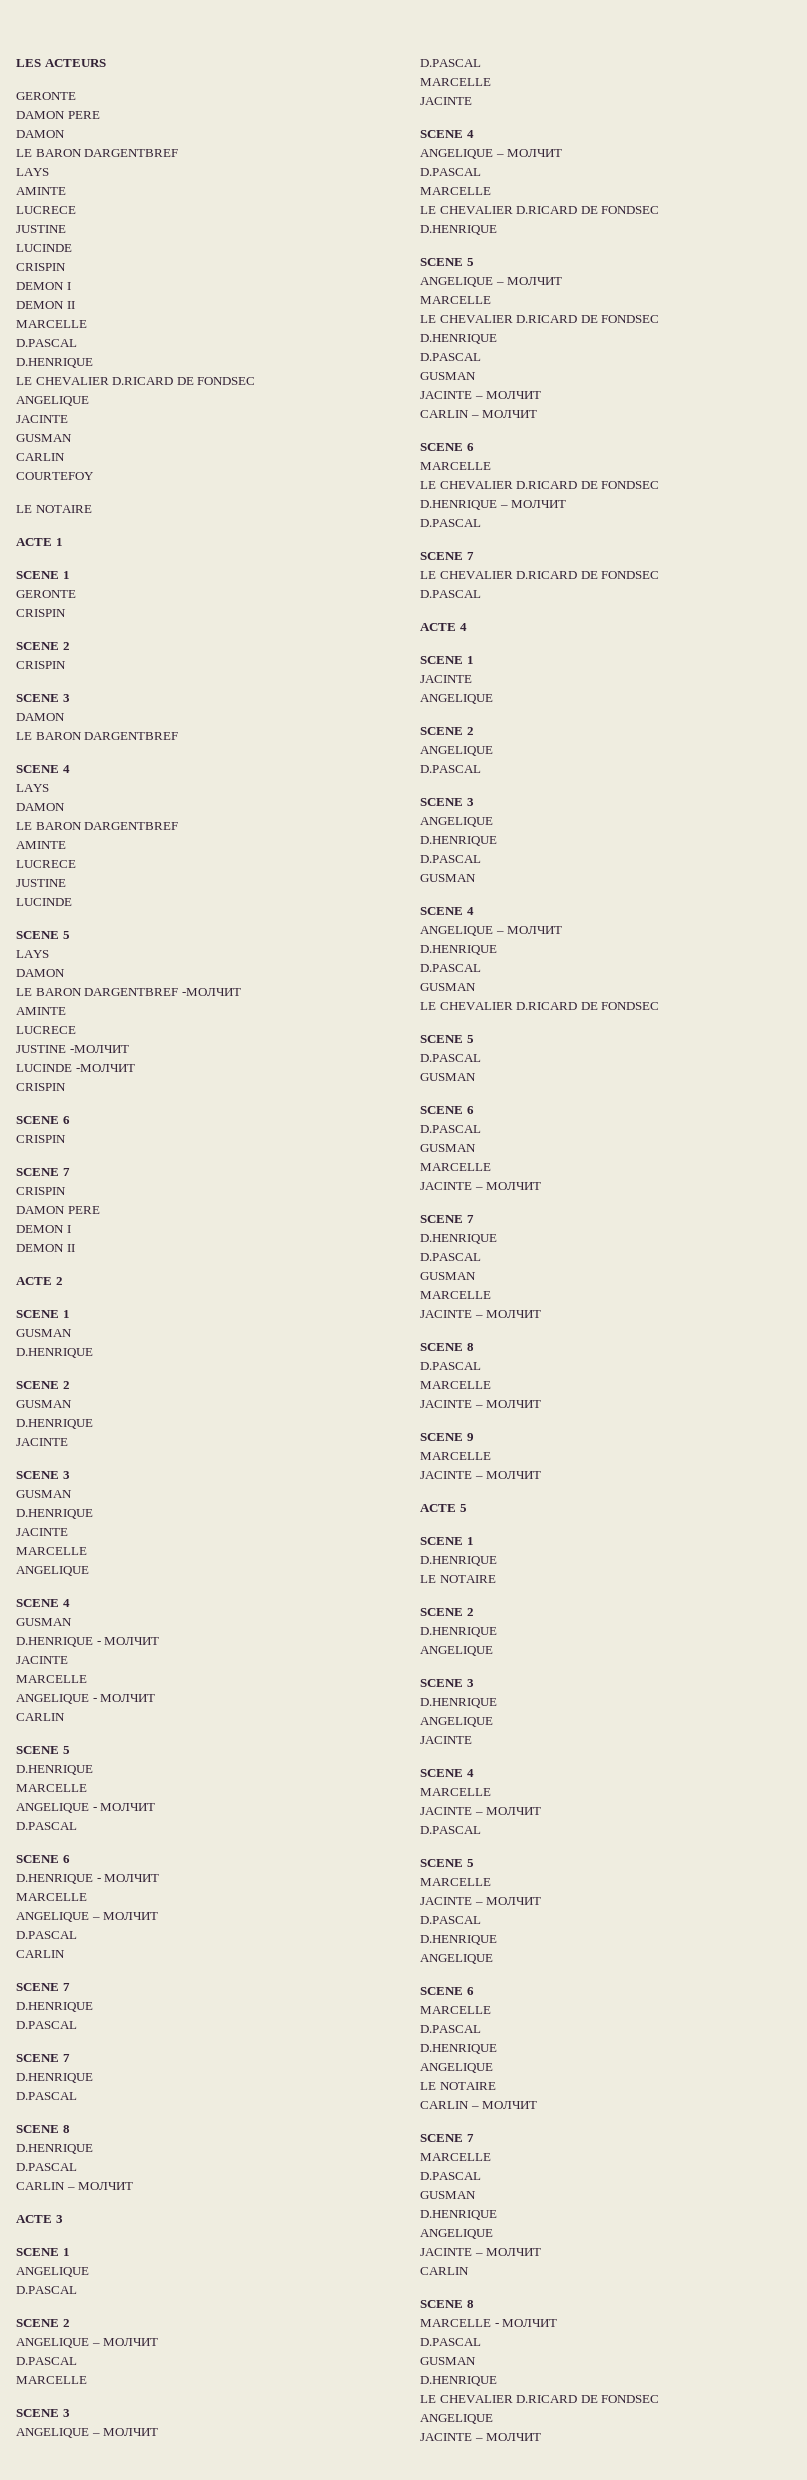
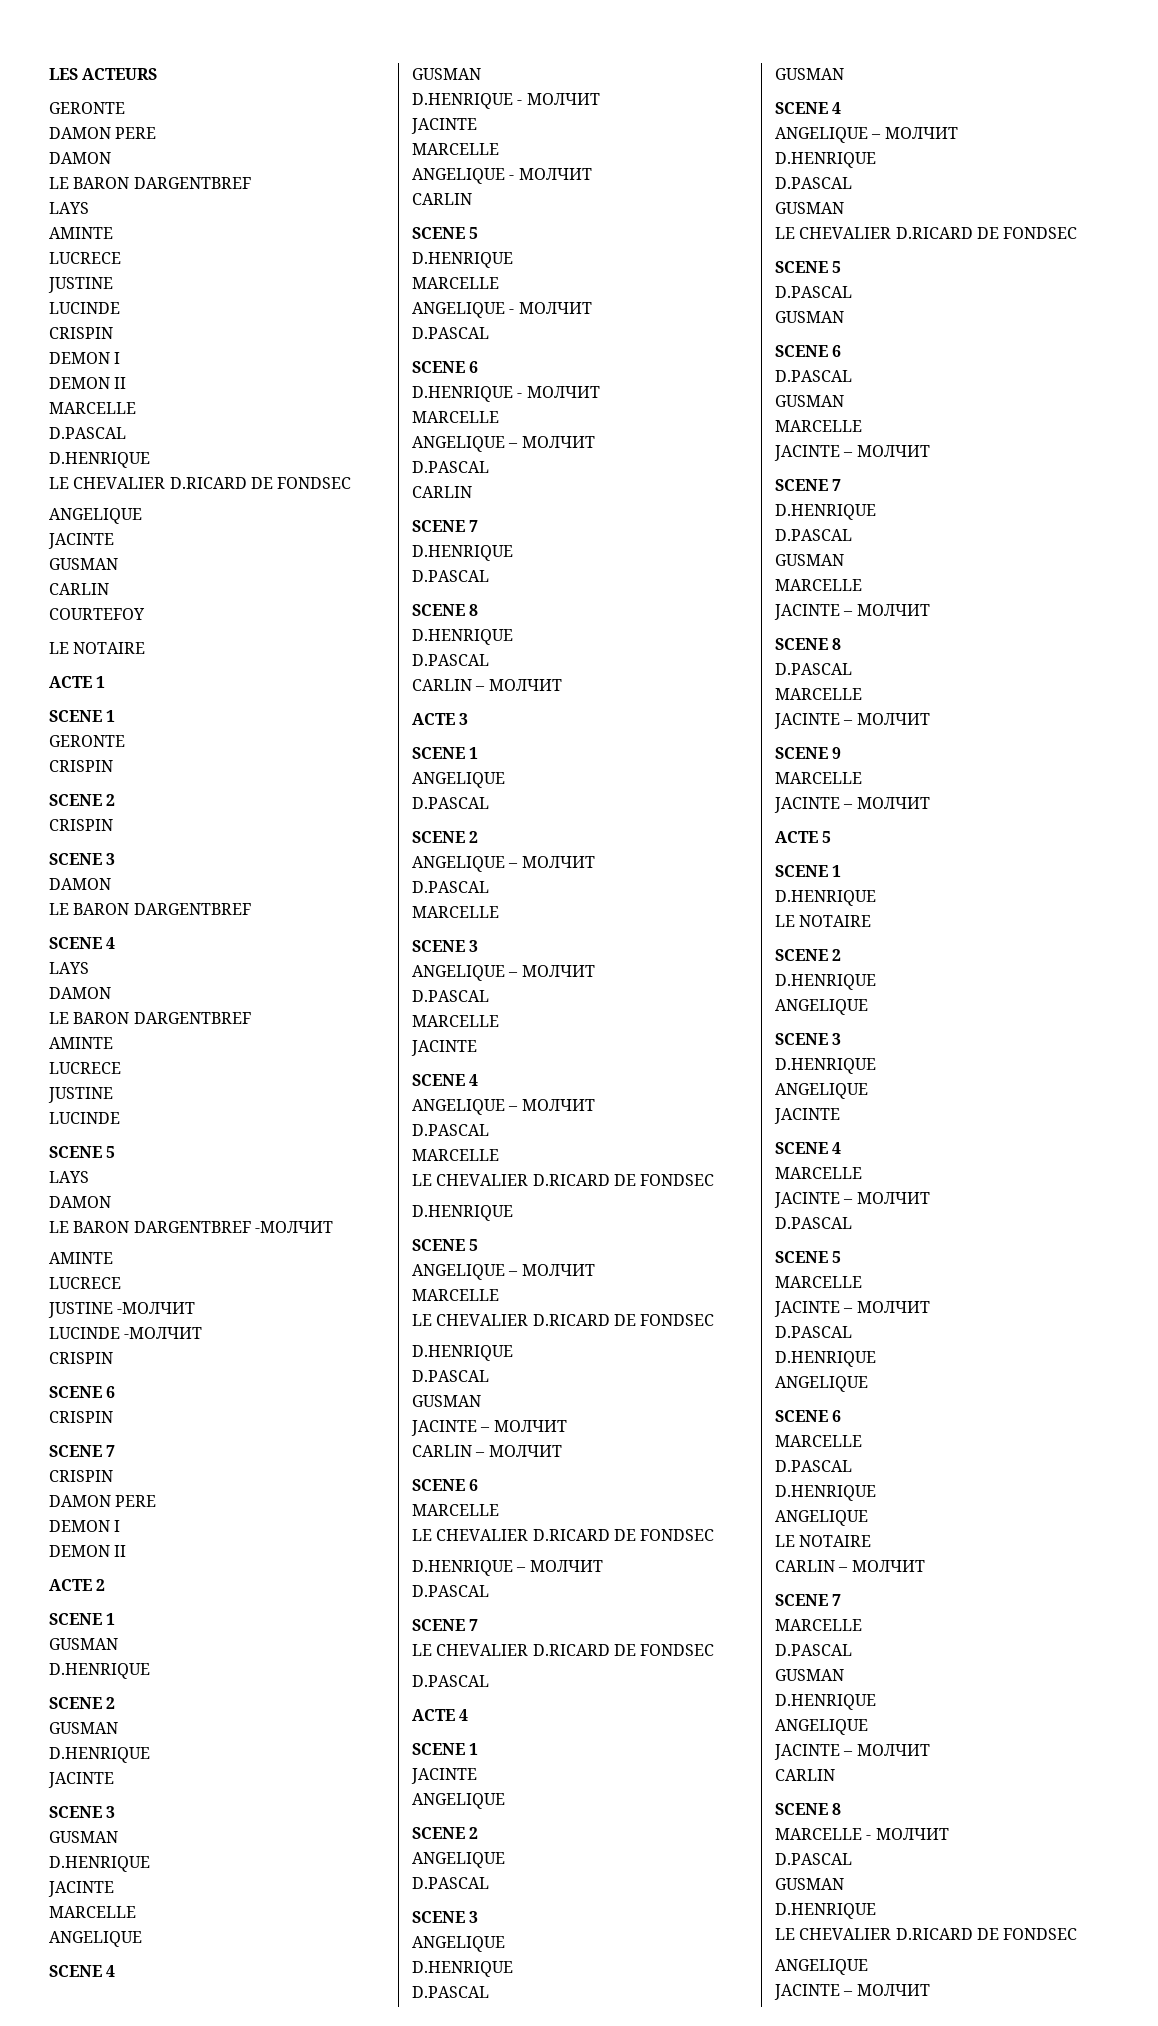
[16,2054,70,2062] [16,2073,93,2083] [16,2092,77,2100] // SCENE 7 // D.HENRIQUE // D.PASCAL -> (489, 576) none

